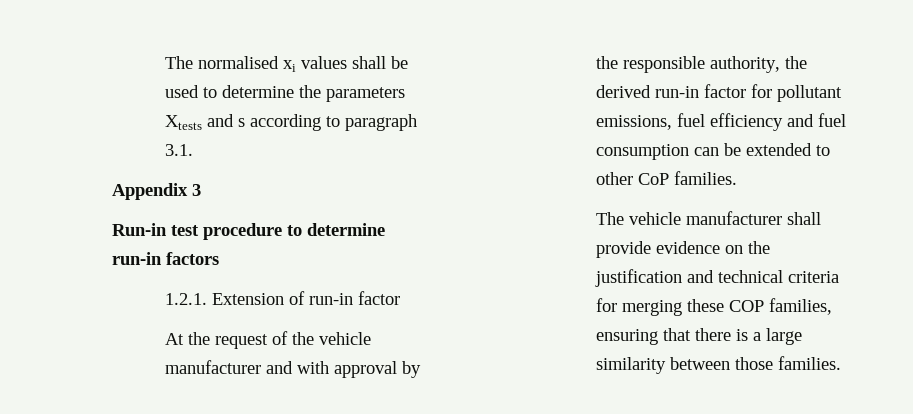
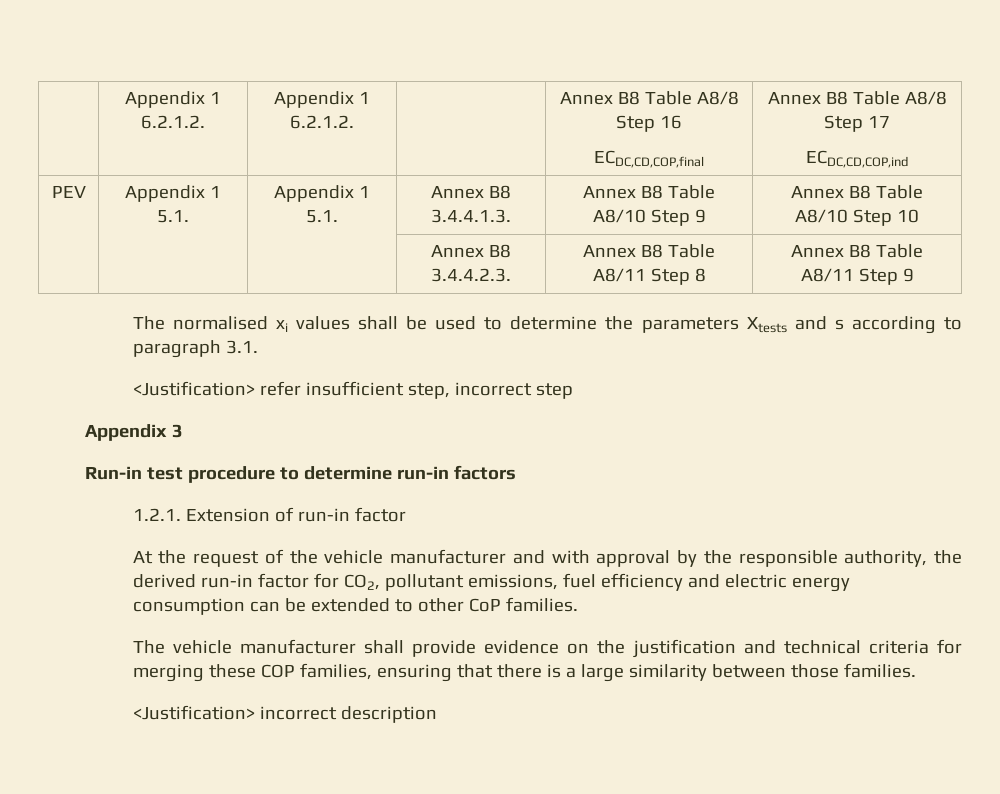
(165, 62) none -> [125,91,221,108] [141,115,205,129] [274,91,370,108] [290,115,354,129] [559,91,739,105] [616,115,682,132] [594,150,704,168] [767,91,947,105] [824,115,890,132] [806,150,908,168] [51,186,86,198] [125,185,221,202] [157,210,189,223] [274,185,370,202] [306,210,338,223] [431,185,511,199] [431,209,511,223] [583,185,715,199] [592,209,706,226] [791,185,923,199] [795,209,919,226] [431,244,511,258] [431,268,511,282] [583,244,715,258] [592,268,706,285] [791,244,923,258] [800,268,914,285] | Appendix 1 6.2.1.2. | Appendix 1 6.2.1.2. | | Annex B8 Table A8/8 Step 16 // ECDC,CD,COP,final | Annex B8 Table A8/8 Step 17 // ECDC,CD,COP,ind // PEV | Appendix 1 5.1. | Appendix 1 5.1. | Annex B8 3.4.4.1.3. | Annex B8 Table A8/10 Step 9 | Annex B8 Table A8/10 Step 10 // | | | Annex B8 3.4.4.2.3. | Annex B8 Table A8/11 Step 8 | Annex B8 Table A8/11 Step 9 //
(194, 150) none -> [132,381,573,399] // <Justification> refer insufficient step, incorrect step
(773, 91) none -> [343,574,380,590] CO2,
[818,113,847,127] fuel -> [724,574,850,592] electric energy
(842, 363) none -> [132,705,437,723] // <Justification> incorrect description

